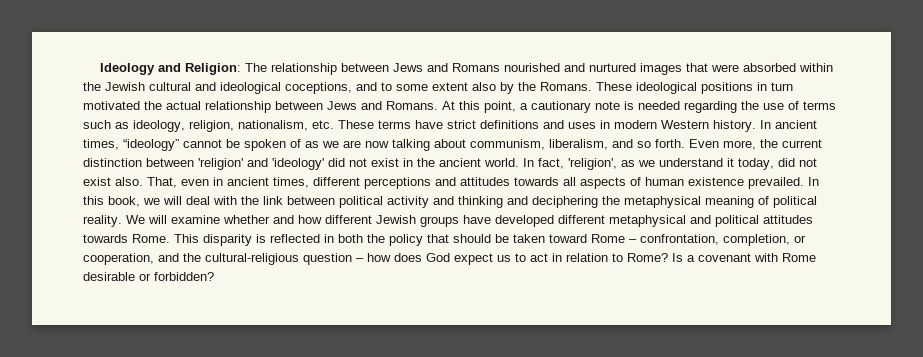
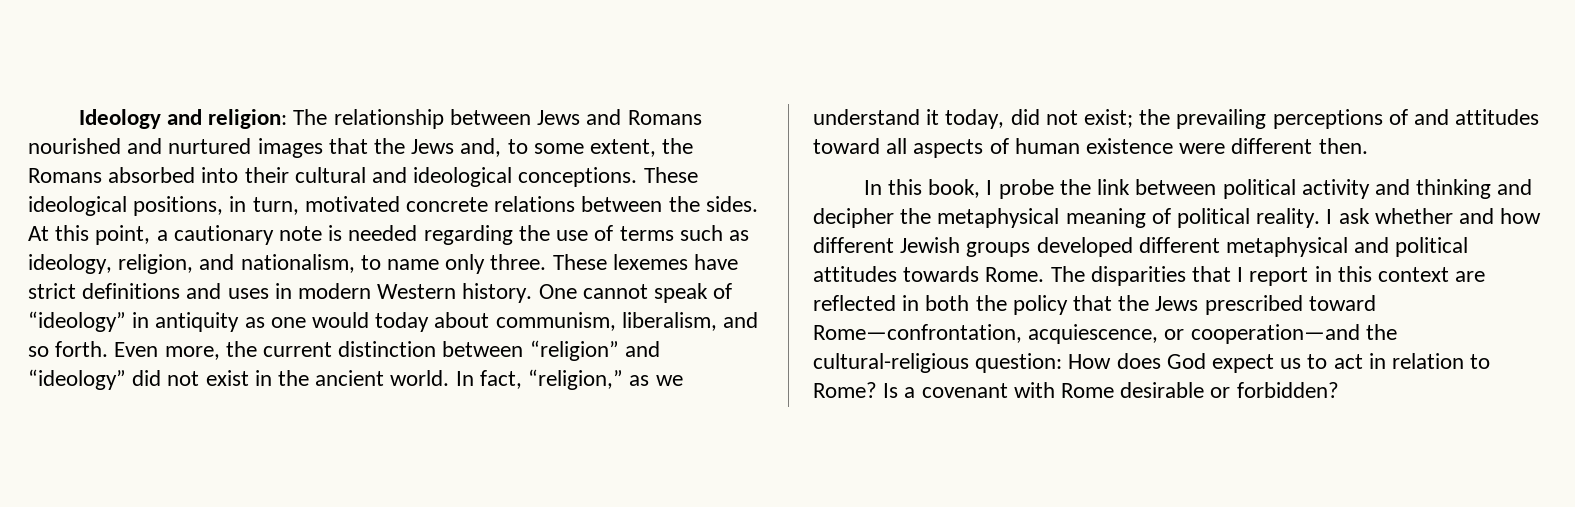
[185,63,242,75] Religion: -> [208,109,288,129] religion:
[711,63,834,72] [83,82,793,94] [83,101,438,113] were absorbed within the Jewish cultural and ideological coceptions, and to some extent also by the Romans. These ideological positions in turn motivated the actual relationship between Jews and Romans. -> [374,138,694,157] [28,167,698,187] [28,196,758,216] the Jews and, to some extent, the Romans absorbed into their cultural and ideological conceptions. These ideological positions, in turn, motivated concrete relations between the sides.
[238,120,411,131] nationalism, etc. These terms -> [199,254,688,274] and nationalism, to name only three. These lexemes
[760,120,817,129] [83,139,430,151] In ancient times, “ideology” cannot be spoken of as we are now talking -> [538,283,733,303] [28,311,430,332] One cannot speak of “ideology” in antiquity as one would today
[198,158,324,170] 'religion' and 'ideology' -> [529,340,660,361] [28,369,126,390] “religion” and “ideology”
[568,158,617,170] 'religion', -> [528,369,624,390] “religion,”
[83,177,431,189] exist also. That, even in ancient times, different perceptions -> [1084,109,1408,129] exist; the prevailing perceptions of
[514,177,559,186] towards -> [813,138,880,154] toward
[748,177,819,189] [83,196,237,207] prevailed. In this book, we will deal with -> [1179,138,1368,154] [863,179,1054,199] were different then. // In this book, I probe
[532,196,598,208] deciphering -> [813,208,894,228] decipher
[126,215,220,224] We will examine -> [1326,208,1370,224] I ask
[463,215,491,224] have -> (1031, 249) none
[174,234,266,246] This disparity is -> [1050,266,1486,286] The disparities that I report in this context are
[453,234,806,246] [83,253,391,265] should be taken toward Rome – confrontation, completion, or cooperation, and the cultural-religious question – how -> [1118,295,1376,315] [813,324,1397,344] [813,353,1112,373] the Jews prescribed toward Rome—confrontation, acquiescence, or cooperation—and the cultural-religious question: How

